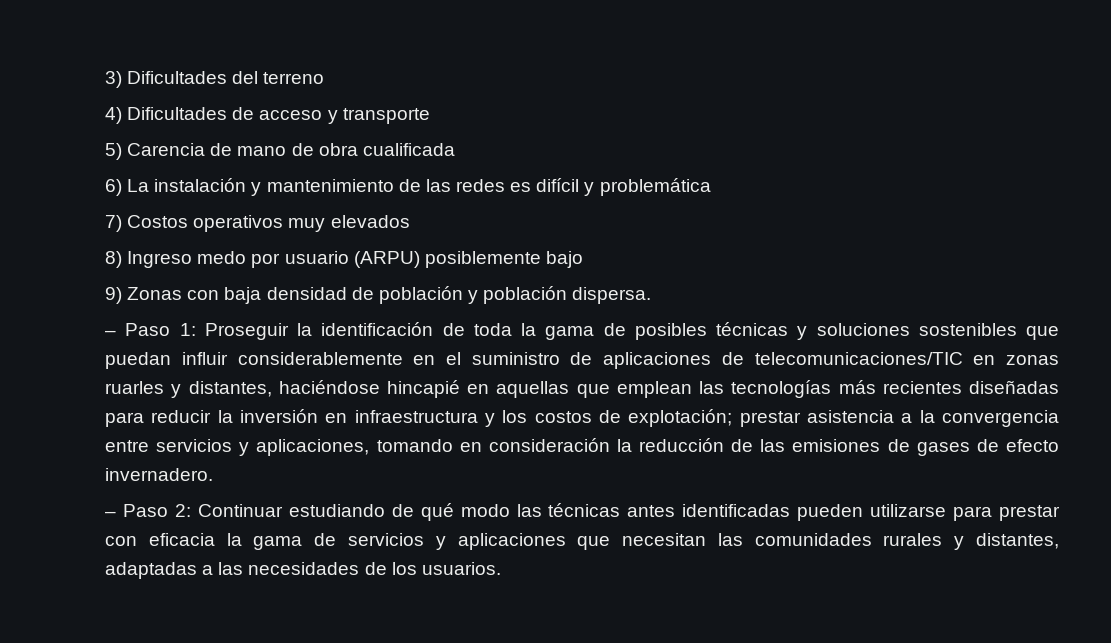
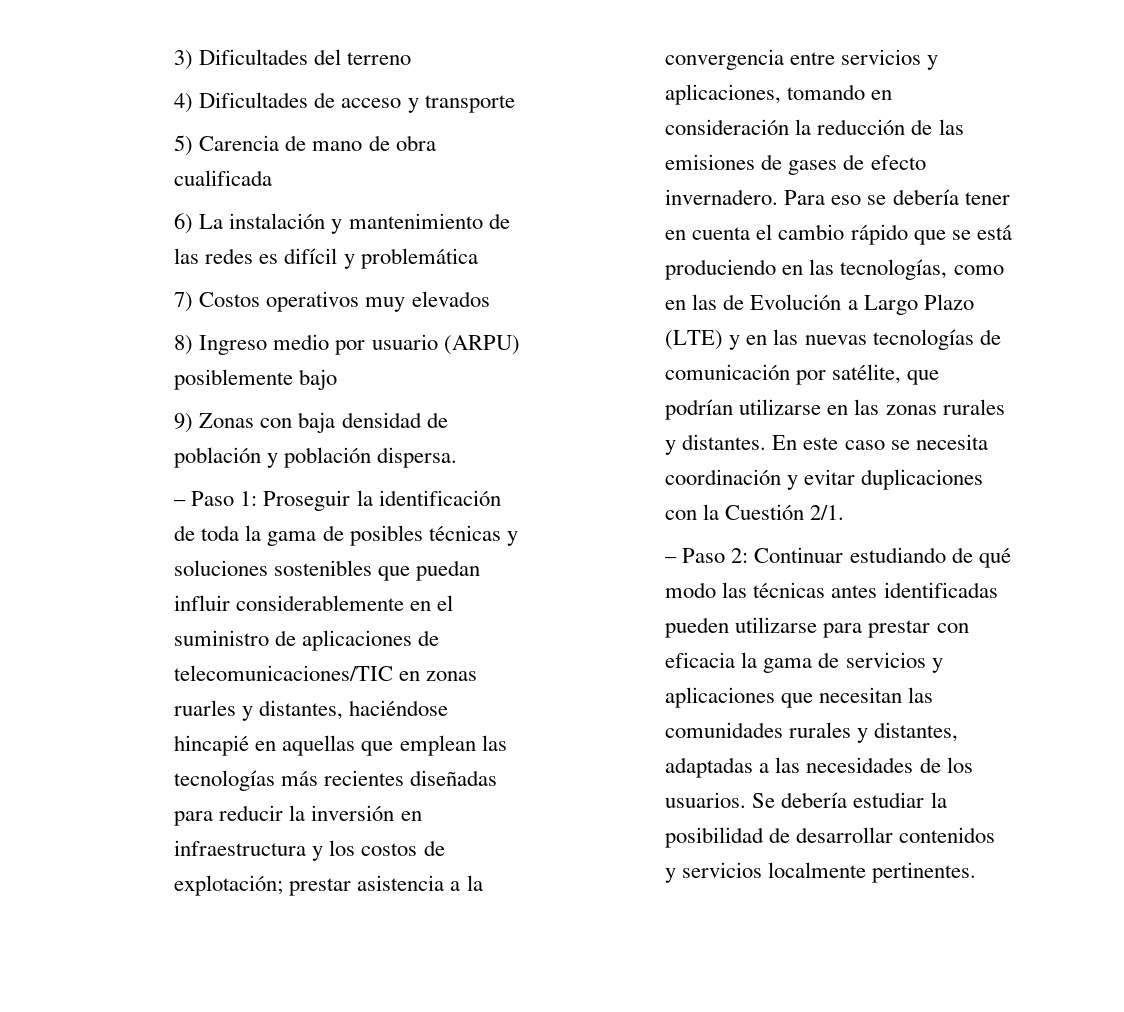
[197,251,247,264] medo -> [273,334,330,350] medio
(214, 474) none -> [784,189,1010,205] [665,224,1012,245] [665,259,1004,280] [665,294,974,315] [665,329,1001,350] [665,364,940,385] [665,399,1005,420] [665,434,988,455] [665,469,984,490] [665,504,845,520] Para eso se debería tener en cuenta el cambio rápido que se está produciendo en las tecnologías, como en las de Evolución a Largo Plazo (LTE) y en las nuevas tecnologías de comunicación por satélite, que podrían utilizarse en las zonas rurales y distantes. En este caso se necesita coordinación y evitar duplicaciones con la Cuestión 2/1.
(501, 568) none -> [752,792,947,808] [665,827,996,848] [665,862,977,883] Se debería estudiar la posibilidad de desarrollar contenidos y servicios localmente pertinentes.

